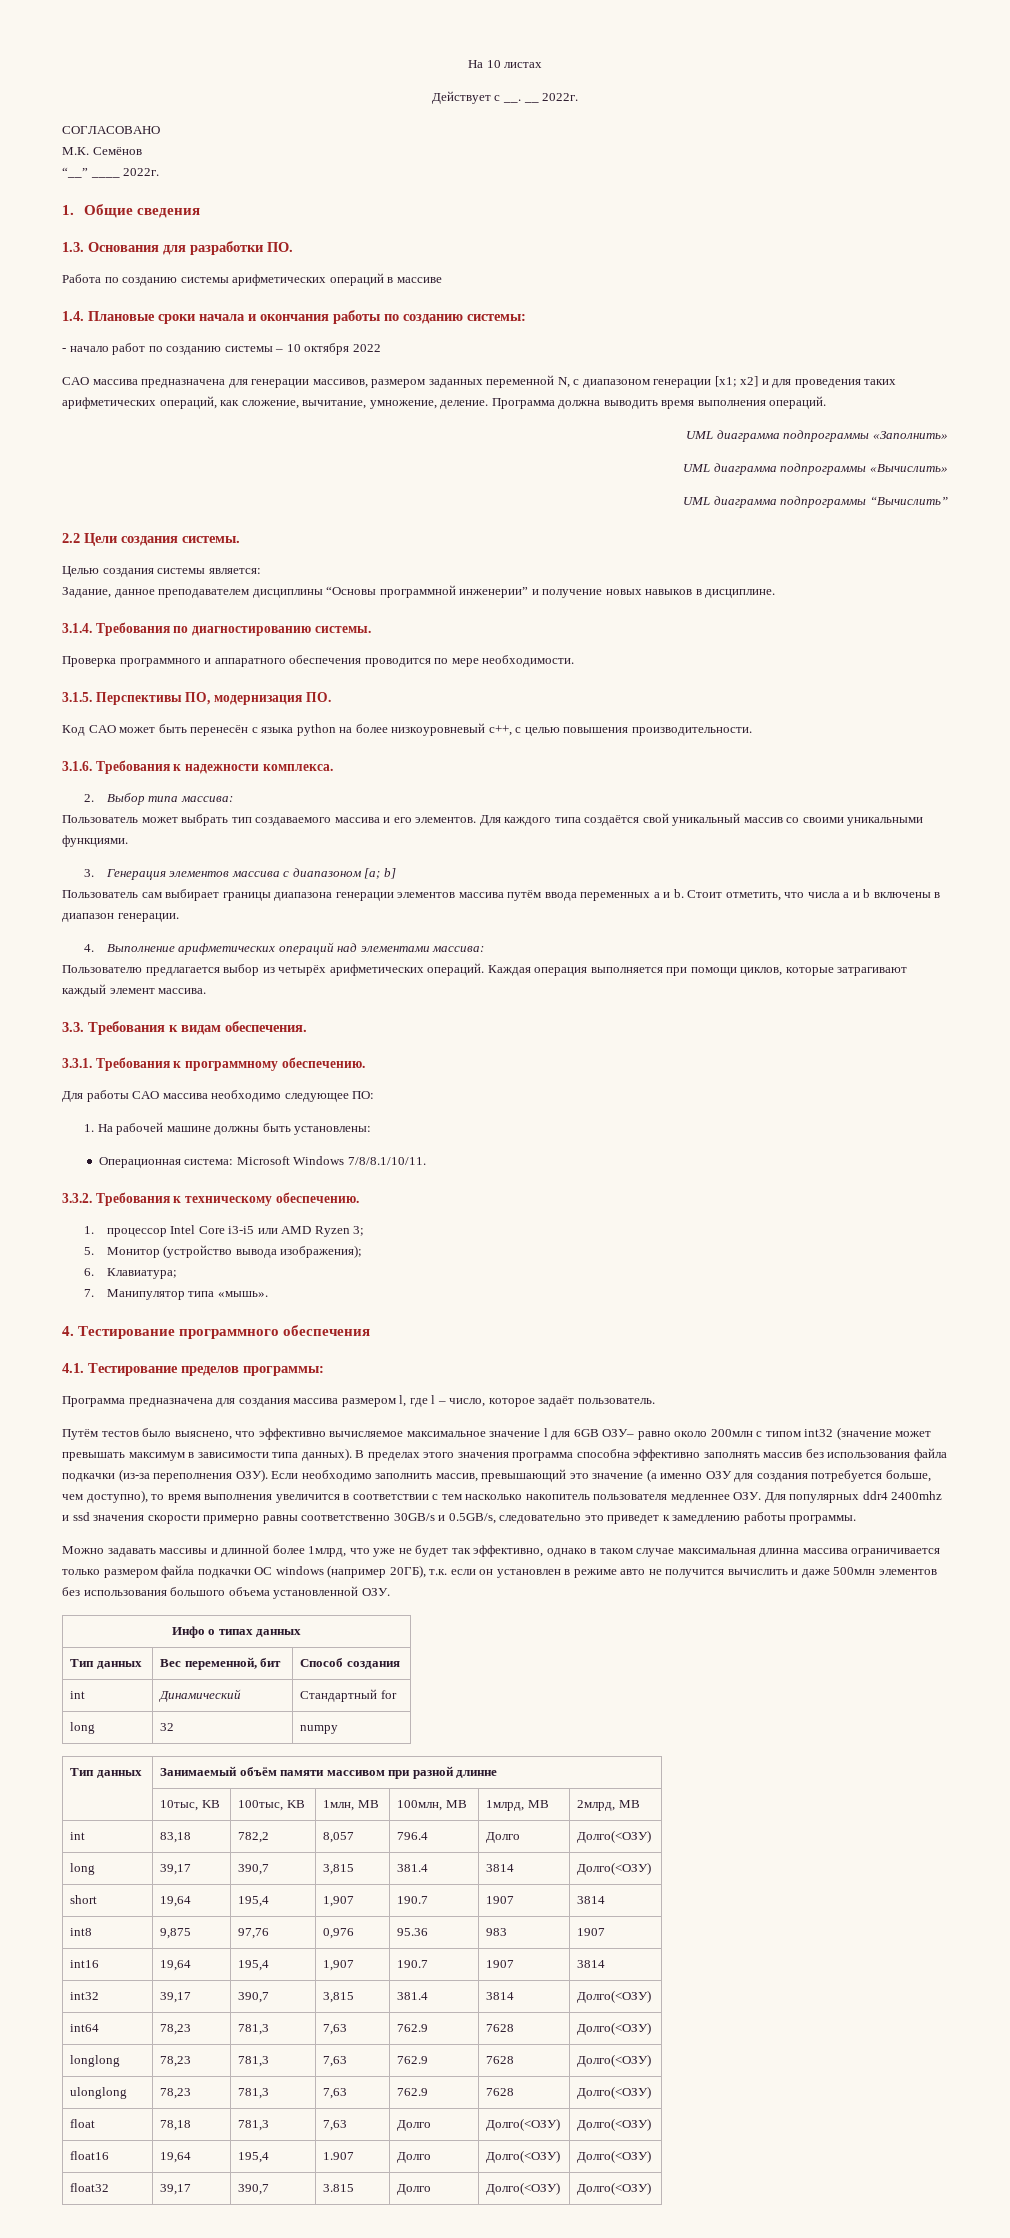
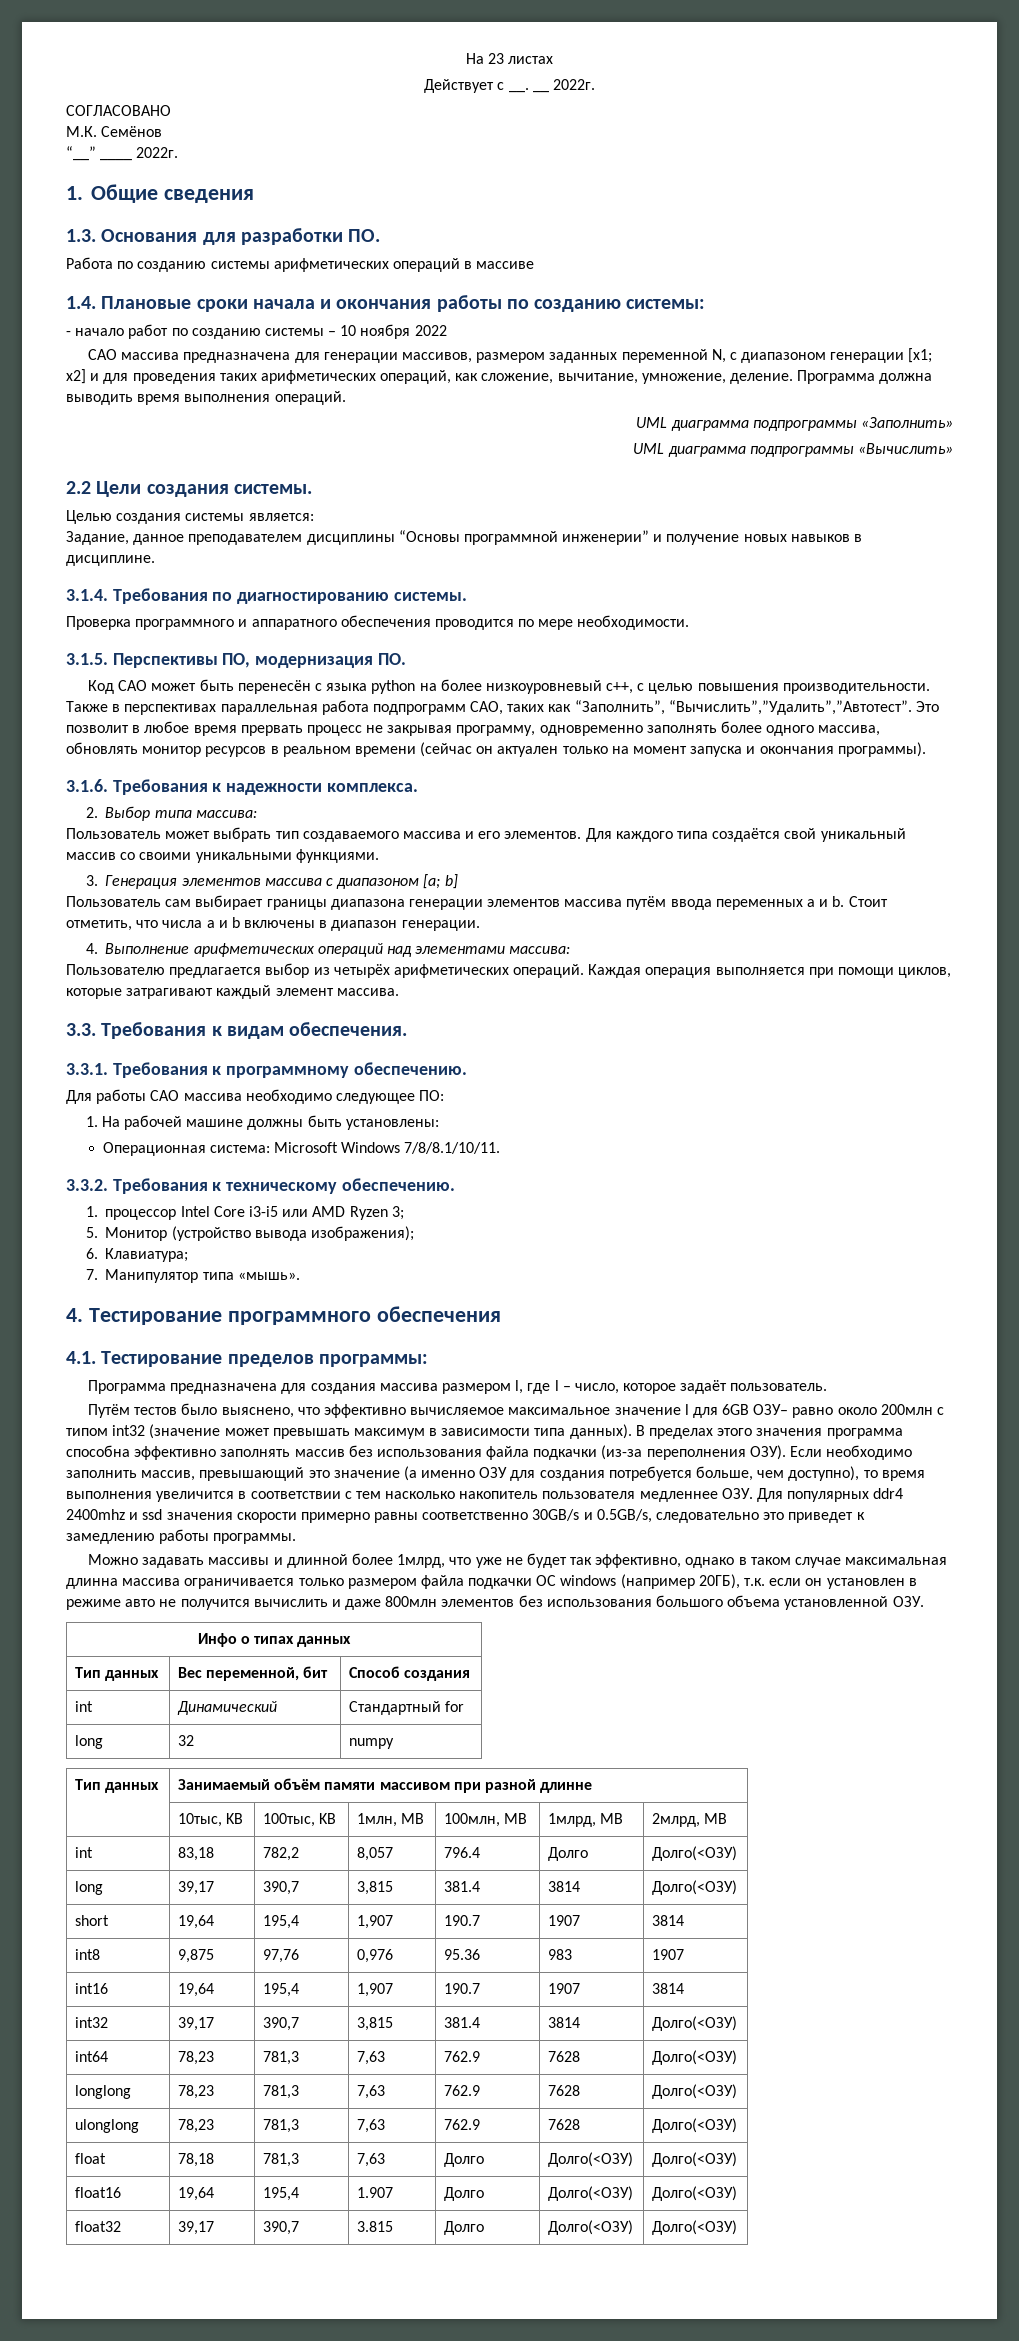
[467,60,501,68] На 10 -> [465,53,504,64] На 23
[304,343,350,355] октября -> [360,324,411,339] ноября
[683,496,948,508] // UML диаграмма подпрограммы “Вычислить” -> (953, 448) none
(752, 731) none -> [66,700,940,715] [66,721,881,736] [66,742,926,757] Также в перспективах параллельная работа подпрограмм САО, таких как “Заполнить”, “Вычислить”,”Удалить”,”Автотест”. Это позволит в любое время прервать процесс не закрывая программу, одновременно заполнять более одного массива, обновлять монитор ресурсов в реальном времени (сейчас он актуален только на момент запуска и окончания программы).
[833,1567,876,1575] 500млн -> [385,1596,438,1607] 800млн

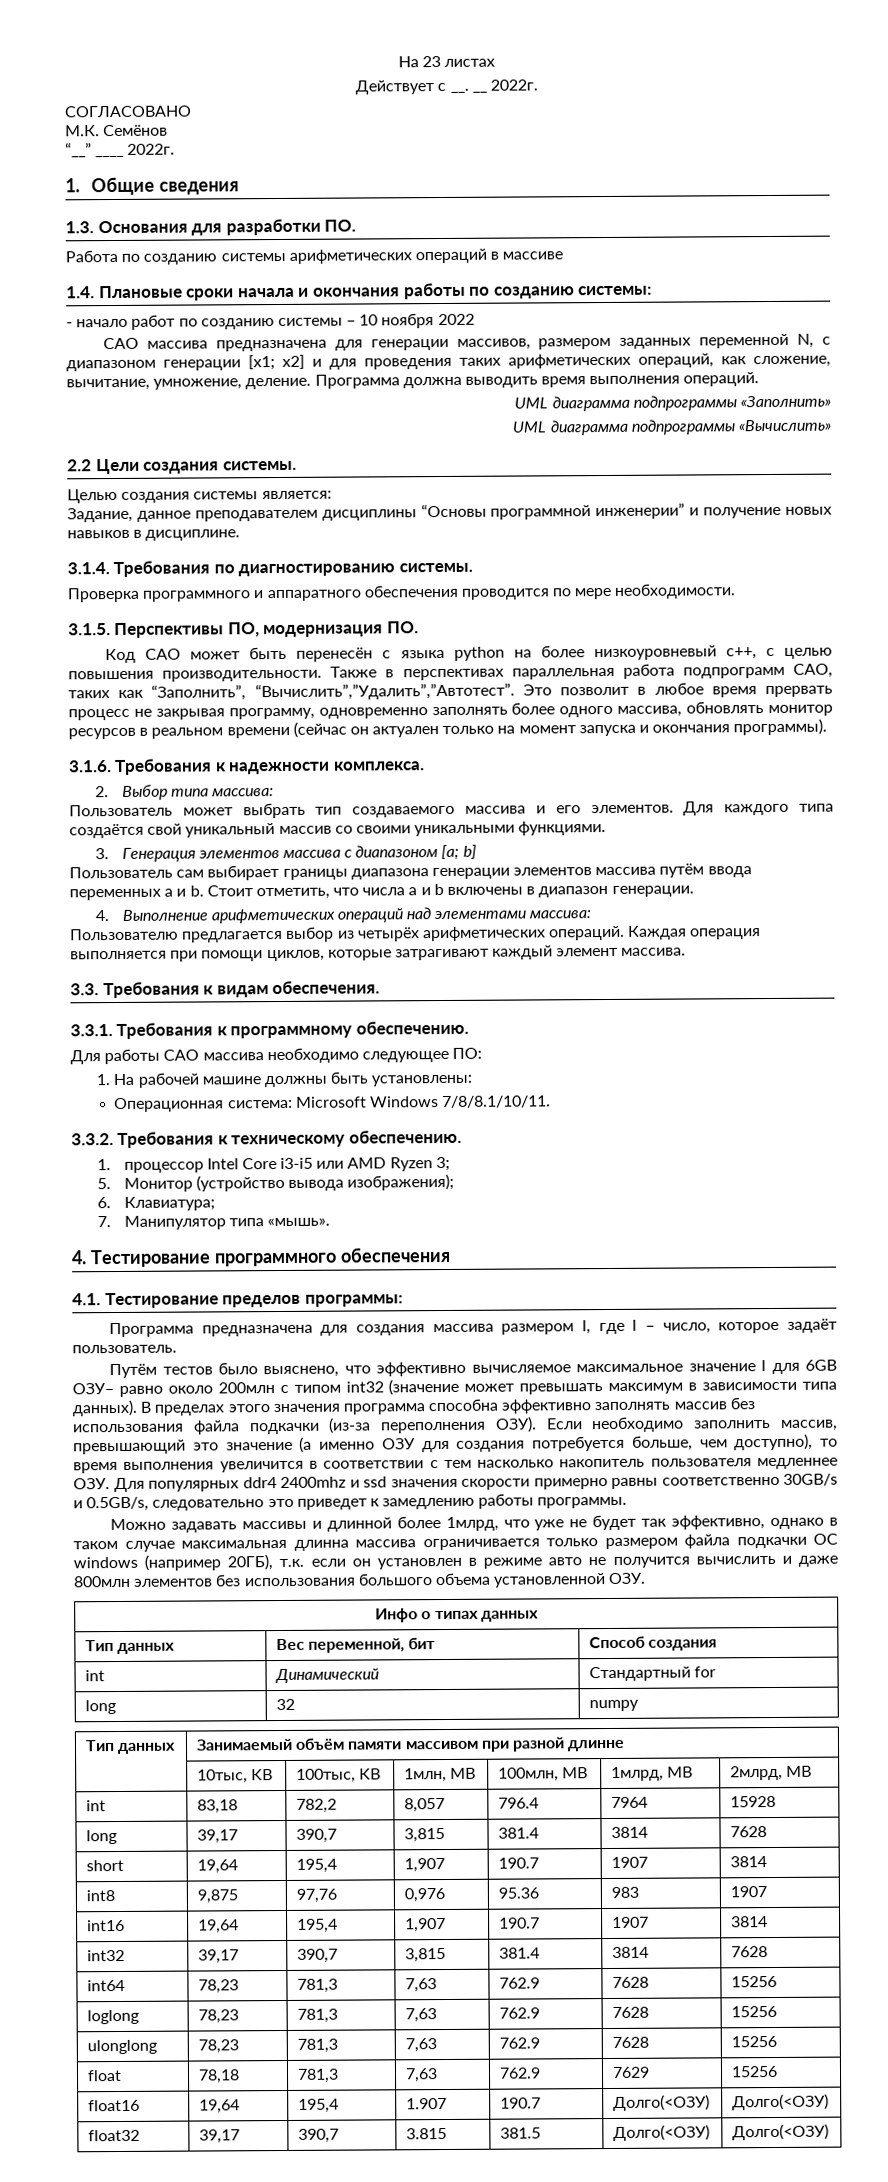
[548,1847,589,1861] [652,1846,738,1861] Долго | Долго(<ОЗУ) -> [610,1796,648,1808] [729,1795,776,1808] 7964 | 15928
[652,1880,738,1895] Долго(<ОЗУ) -> [729,1826,767,1838] 7628
[652,2016,738,2031] Долго(<ОЗУ) -> [730,1946,768,1958] 7628
[652,2050,738,2065] [75,2085,132,2099] [178,2085,215,2099] [263,2085,300,2099] [357,2085,386,2099] [444,2085,481,2096] [548,2085,581,2096] [652,2084,738,2099] Долго(<ОЗУ) // longlong | 78,23 | 781,3 | 7,63 | 762.9 | 7628 | Долго(<ОЗУ) -> [730,1975,777,1988] [86,2009,139,2025] [197,2009,239,2024] [296,2008,338,2023] [404,2008,437,2023] [498,2007,540,2019] [611,2006,649,2018] [730,2005,777,2018] 15256 // loglong | 78,23 | 781,3 | 7,63 | 762.9 | 7628 | 15256
[652,2118,738,2133] Долго(<ОЗУ) -> [730,2035,777,2048] 15256
[444,2153,485,2167] [548,2152,634,2167] [652,2152,738,2167] Долго | Долго(<ОЗУ) | Долго(<ОЗУ) -> [498,2067,541,2079] [611,2066,650,2078] [730,2065,778,2078] 762.9 | 7629 | 15256
[444,2187,485,2201] Долго -> [499,2097,541,2109] 190.7
[444,2221,485,2235] Долго -> [499,2127,541,2139] 381.5

